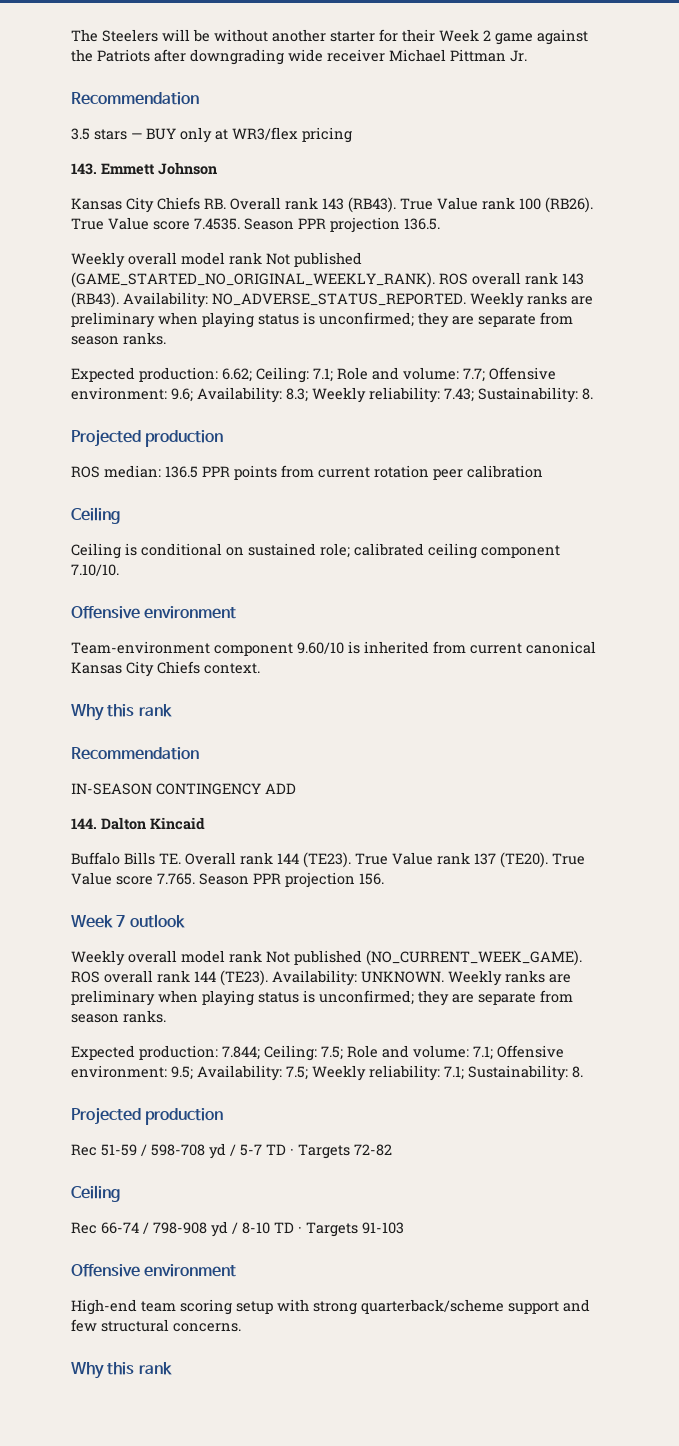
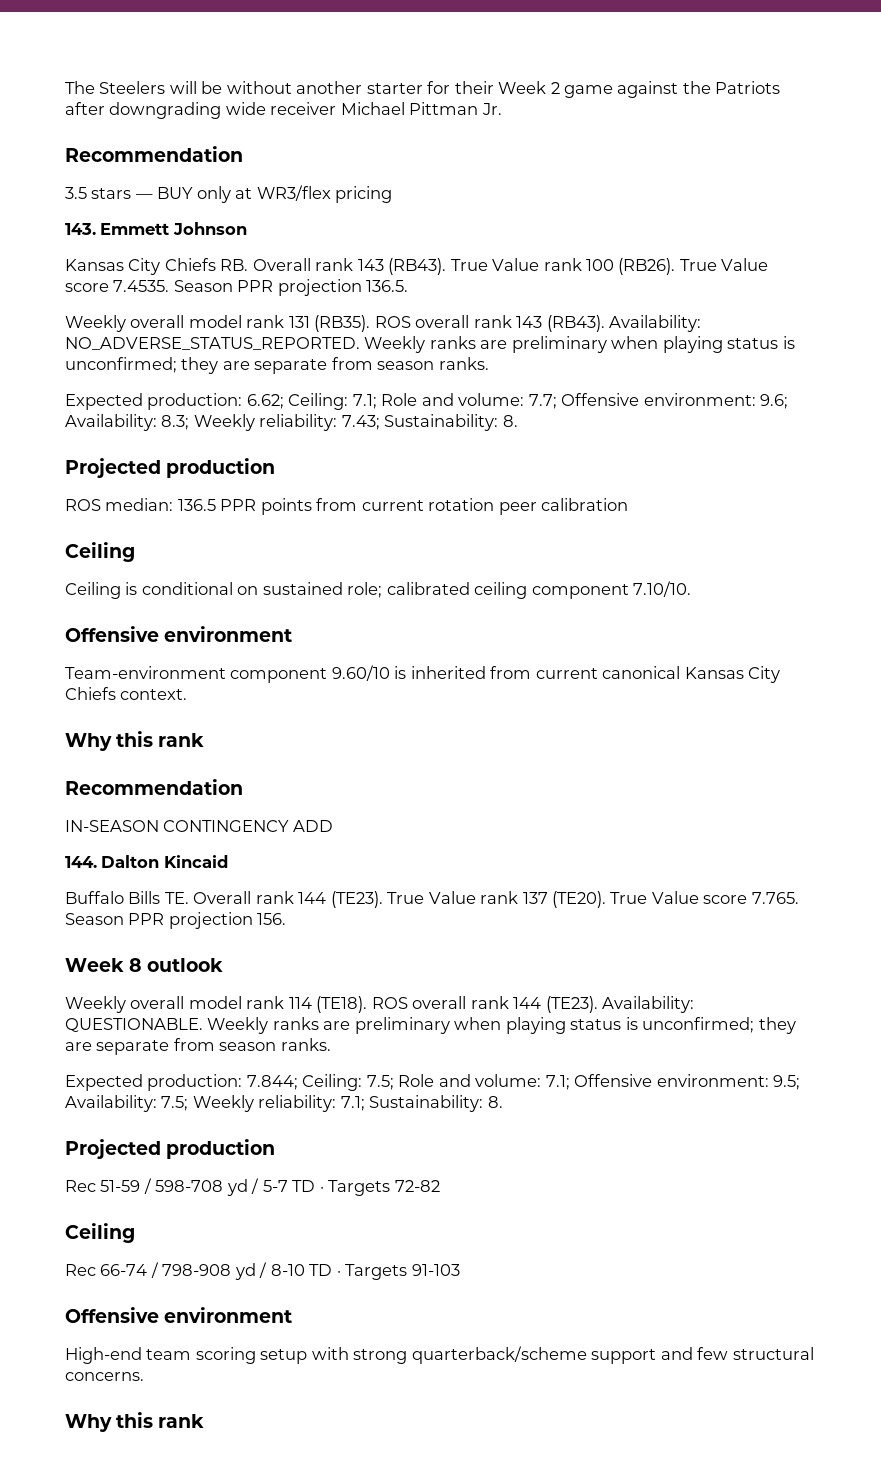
[266,252,362,267] [71,272,435,288] Not published (GAME_STARTED_NO_ORIGINAL_WEEKLY_RANK). -> [288,315,371,332] 131 (RB35).
[116,915,126,927] 7 -> [129,958,143,972] 8
[266,950,582,966] Not published (NO_CURRENT_WEEK_GAME). -> [288,996,368,1013] 114 (TE18).
[361,971,444,983] UNKNOWN. -> [65,1018,203,1032] QUESTIONABLE.

